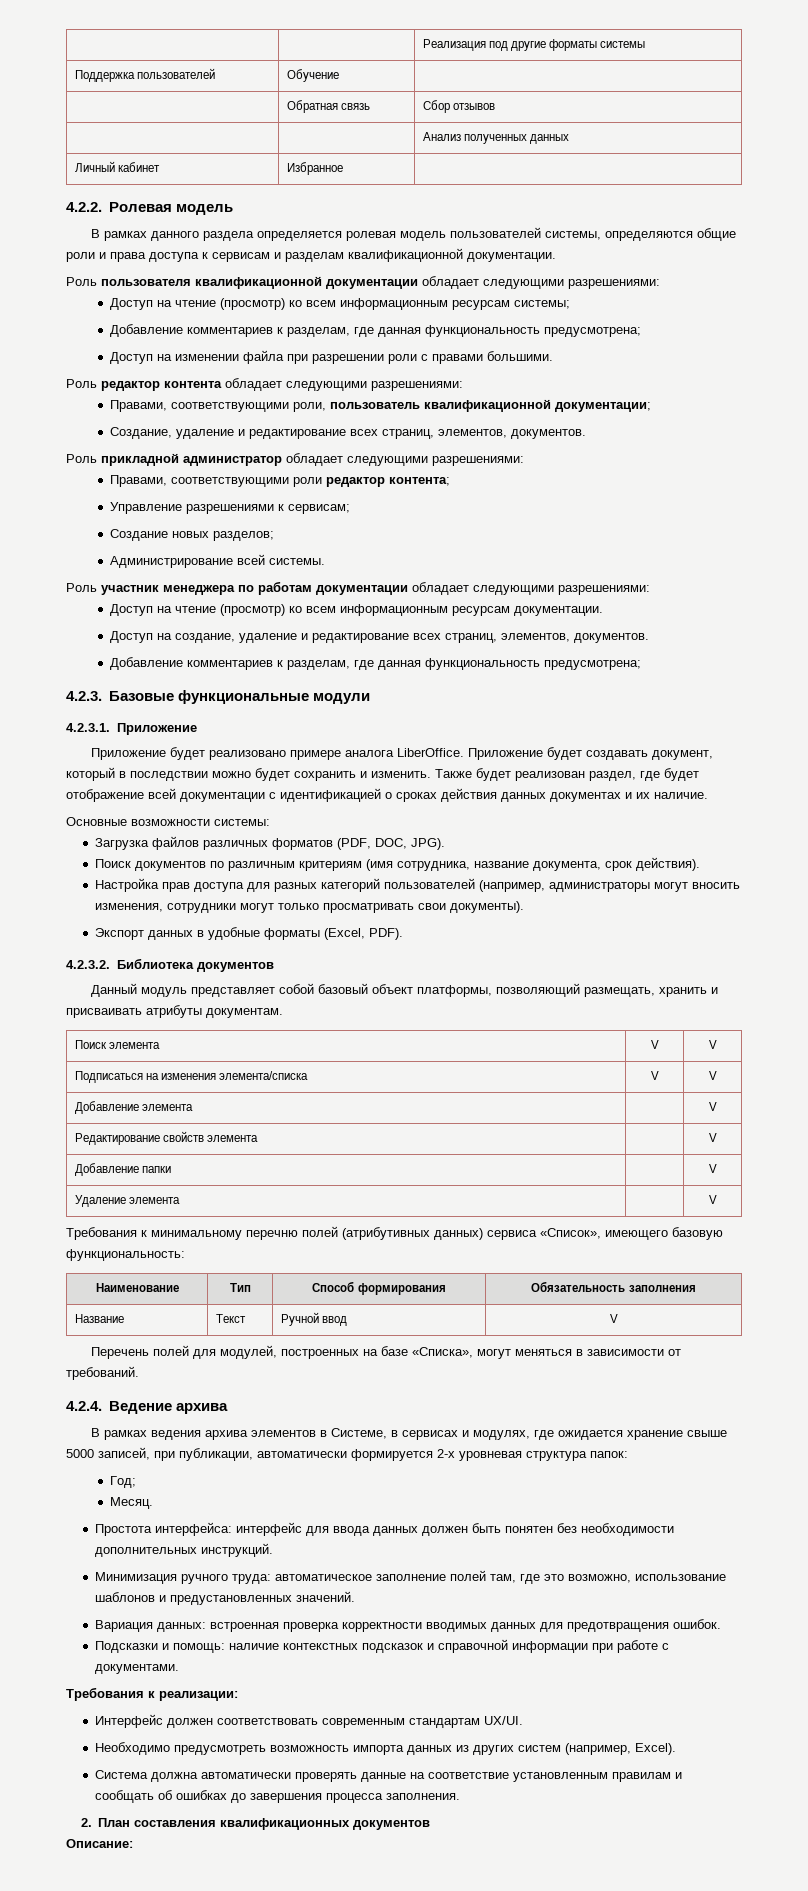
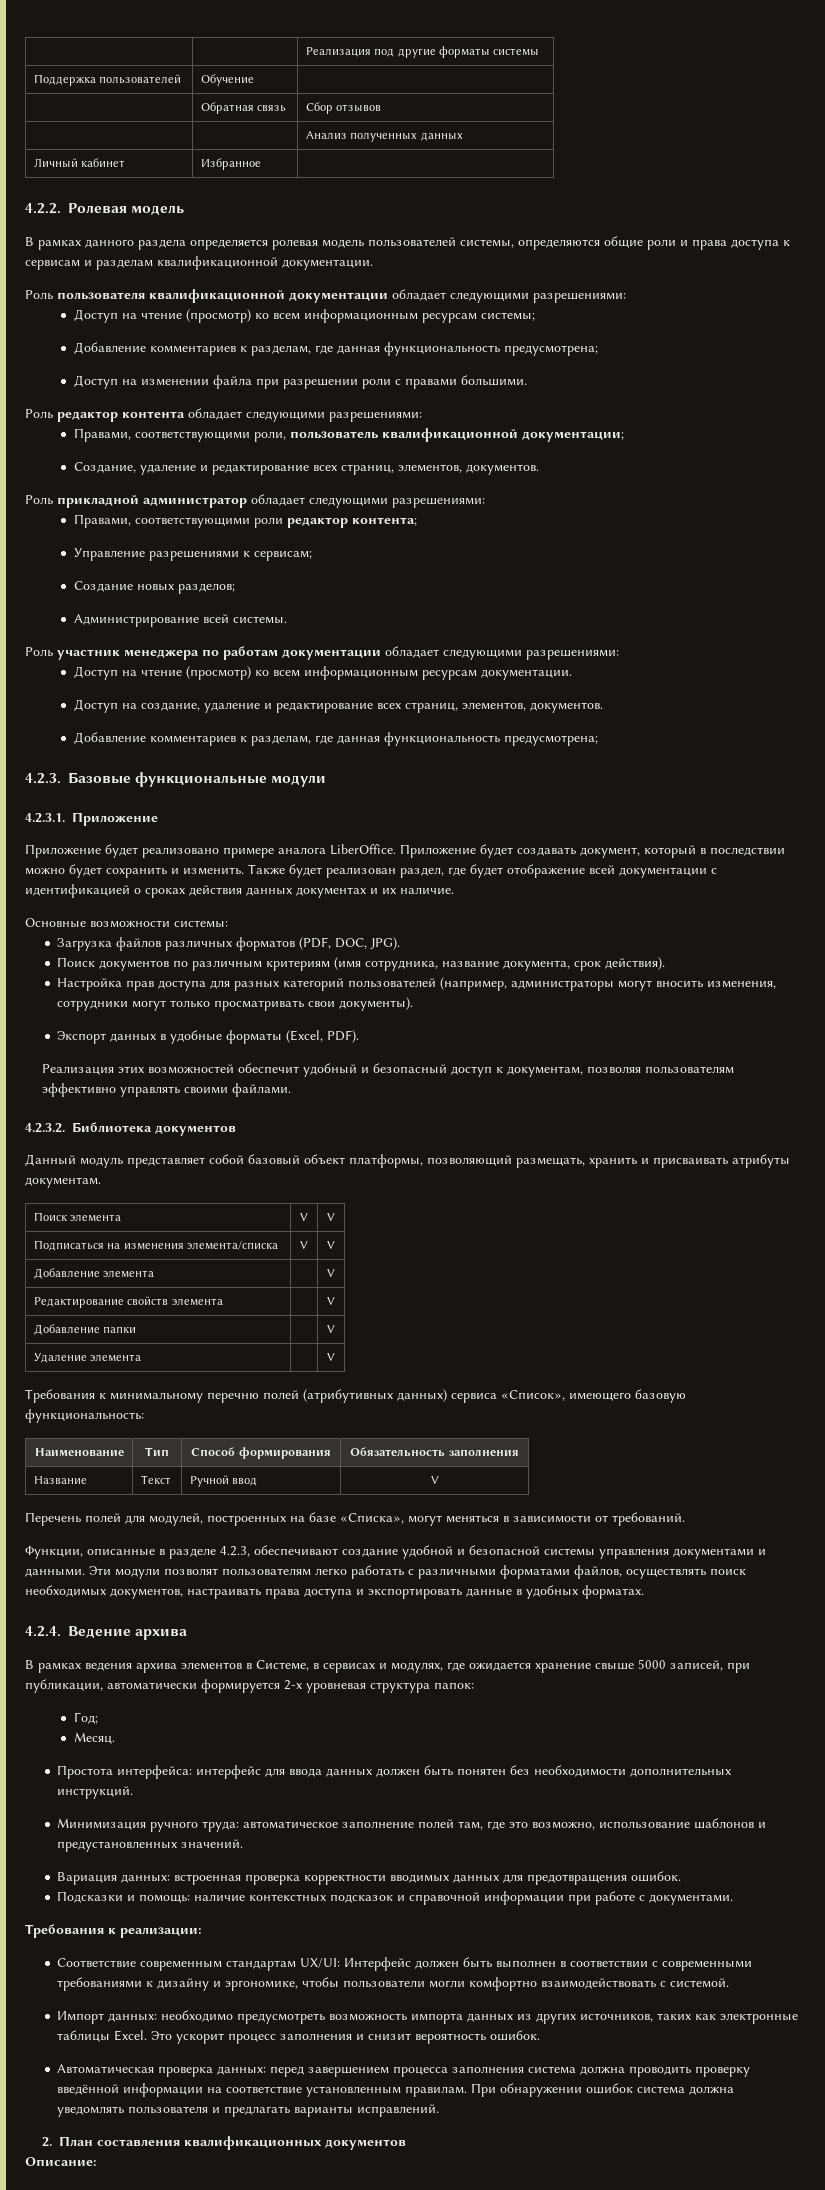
(404, 934) none -> [41,1063,734,1077] [41,1083,291,1097] // Реализация этих возможностей обеспечит удобный и безопасный доступ к документам, позволяя пользователям эффективно управлять своими файлами.
(139, 1373) none -> [25,1545,766,1559] [25,1565,746,1579] [25,1585,644,1599] // Функции, описанные в разделе 4.2.3, обеспечивают создание удобной и безопасной системы управления документами и данными. Эти модули позволят пользователям легко работать с различными форматами файлов, осуществлять поиск необходимых документов, настраивать права доступа и экспортировать данные в удобных форматах.
[95,1714,524,1728] [95,1742,171,1755] Интерфейс должен соответствовать современным стандартам UX/UI. // Необходимо -> [57,1957,753,1971] [57,1977,730,1991] [57,2010,234,2024] Соответствие современным стандартам UX/UI: Интерфейс должен быть выполнен в соответствии с современными требованиями к дизайну и эргономике, чтобы пользователи могли комфортно взаимодействовать с системой. // Импорт данных: необходимо
[518,1743,677,1755] [95,1770,683,1782] [95,1790,461,1803] систем (например, Excel). // Система должна автоматически проверять данные на соответствие установленным правилам и сообщать об ошибках до завершения процесса заполнения. -> [580,2013,799,2024] [57,2030,541,2044] [57,2064,751,2077] [57,2083,735,2097] [57,2104,440,2117] источников, таких как электронные таблицы Excel. Это ускорит процесс заполнения и снизит вероятность ошибок. // Автоматическая проверка данных: перед завершением процесса заполнения система должна проводить проверку введённой информации на соответствие установленным правилам. При обнаружении ошибок система должна уведомлять пользователя и предлагать варианты исправлений.

